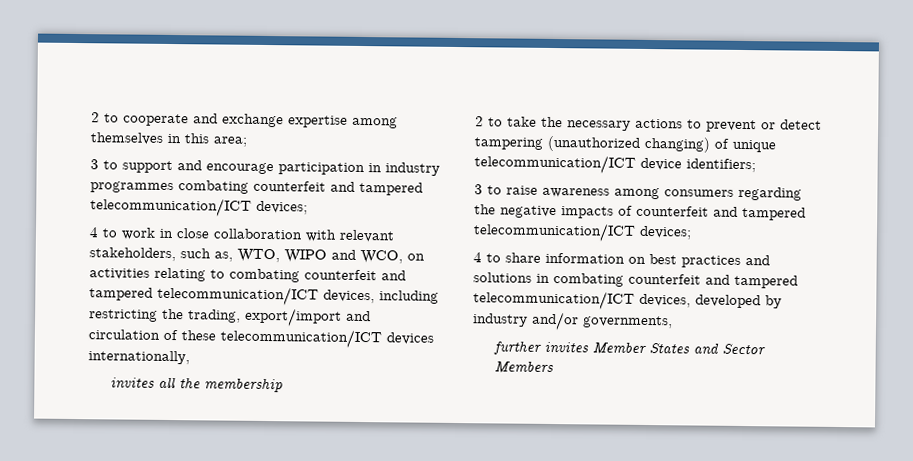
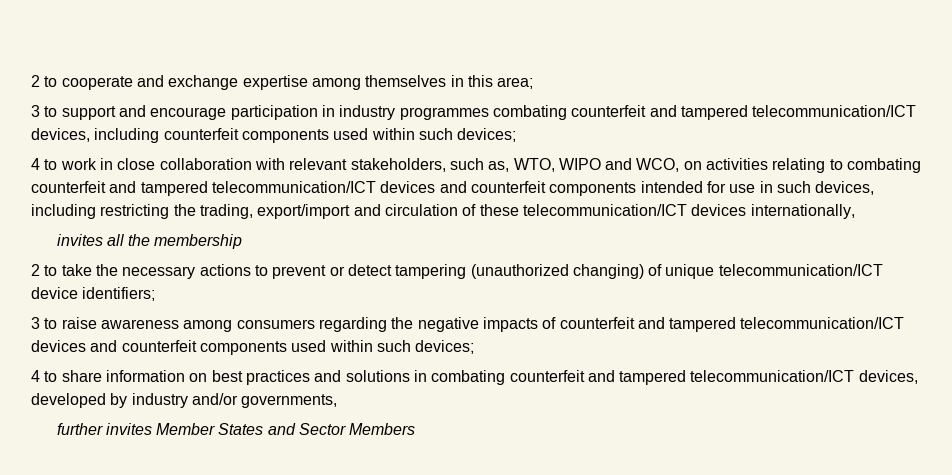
(252, 207) none -> [31,128,453,143] devices, including counterfeit components used within such
(319, 295) none -> [380,181,811,196] devices and counterfeit components intended for use in such
(636, 232) none -> [31,340,411,355] devices and counterfeit components used within such

